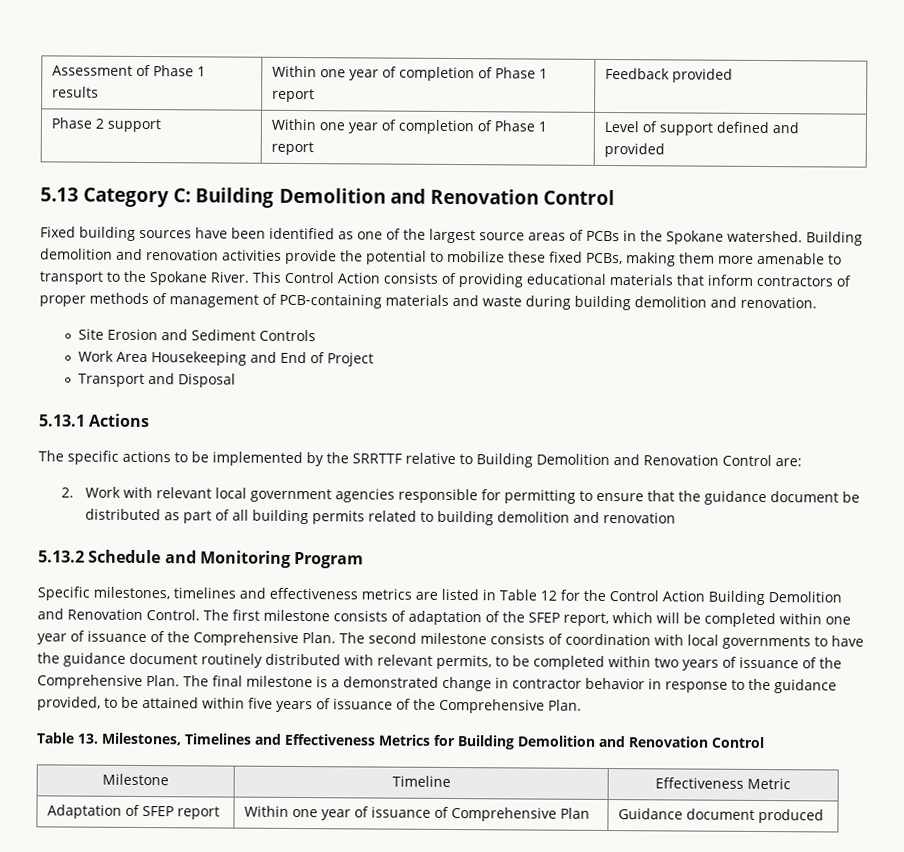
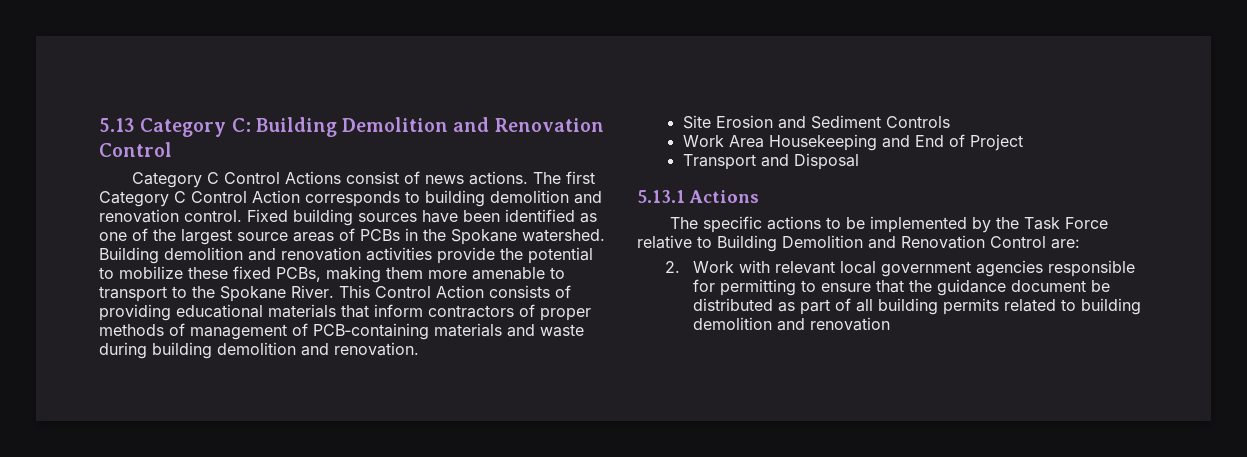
[51,64,206,77] [51,86,99,98] [271,65,548,82] [271,88,315,103] [604,67,733,83] [50,117,161,133] [270,118,547,135] [270,141,314,156] [603,120,799,136] [603,142,665,158] Assessment of Phase 1 results | Within one year of completion of Phase 1 report | Feedback provided // Phase 2 support | Within one year of completion of Phase 1 report | Level of support defined and provided // -> (99, 125) none
(615, 197) none -> [132,171,596,188] [99,190,602,207] [99,209,242,223] Category C Control Actions consist of news actions. The first Category C Control Action corresponds to building demolition and renovation control.
[352,453,402,464] SRRTTF -> [1024,217,1109,230] Task Force
[38,549,365,569] [37,586,842,606] [37,608,851,628] [37,630,864,650] [37,652,842,671] [37,674,837,694] [37,696,582,714] [36,732,764,750] [102,773,169,786] [391,775,451,787] [655,777,791,790] [46,804,220,820] [243,805,590,822] [617,808,824,824] // 5.13.2 Schedule and Monitoring Program // Specific milestones, timelines and effectiveness metrics are listed in Table 12 for the Control Action Building Demolition and Renovation Control. The first milestone consists of adaptation of the SFEP report, which will be completed within one year of issuance of the Comprehensive Plan. The second milestone consists of coordination with local governments to have the guidance document routinely distributed with relevant permits, to be completed within two years of issuance of the Comprehensive Plan. The final milestone is a demonstrated change in contractor behavior in response to the guidance provided, to be attained within five years of issuance of the Comprehensive Plan. // Table 13. Milestones, Timelines and Effectiveness Metrics for Building Demolition and Renovation Control // Milestone | Timeline | Effectiveness Metric // Adaptation of SFEP report | Within one year of issuance of Comprehensive Plan | Guidance document produced -> (891, 324) none

